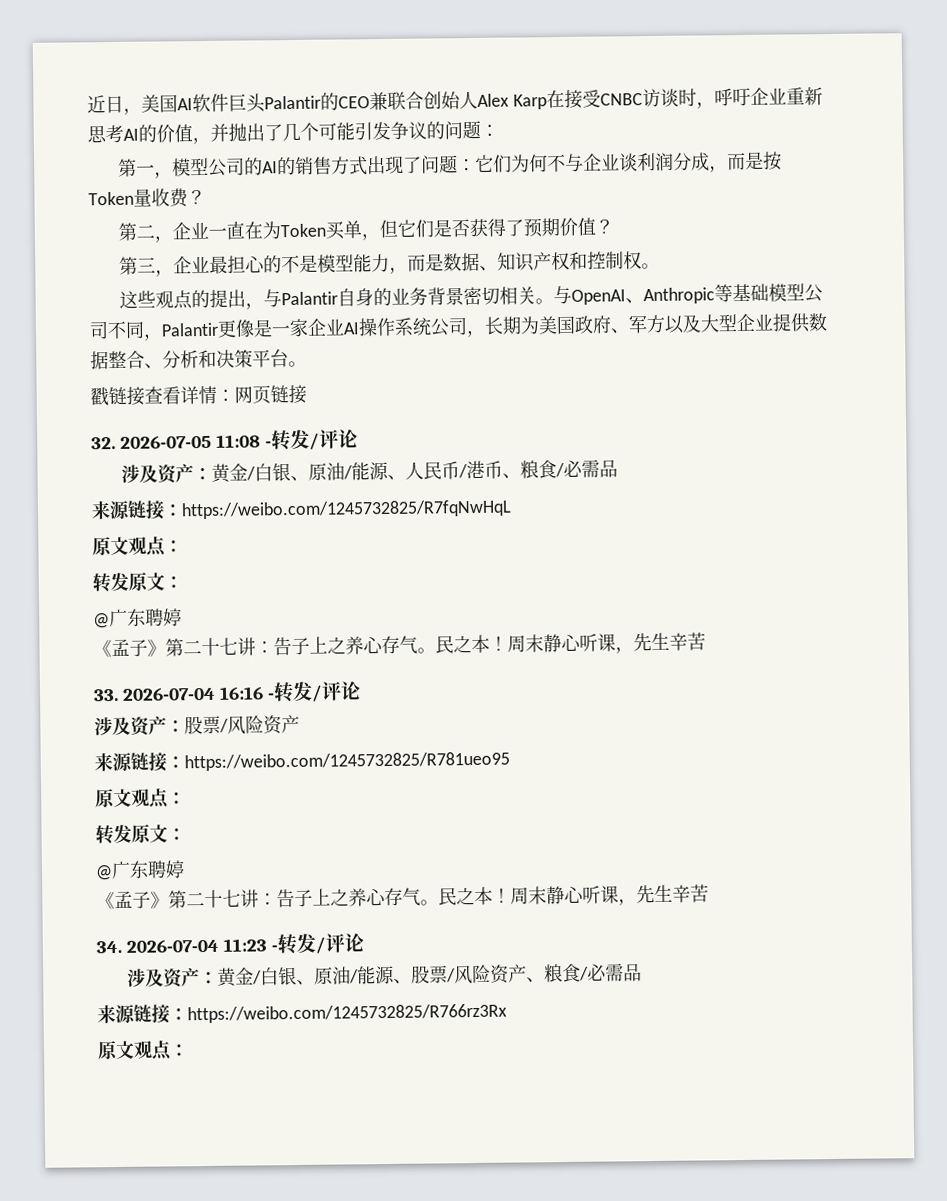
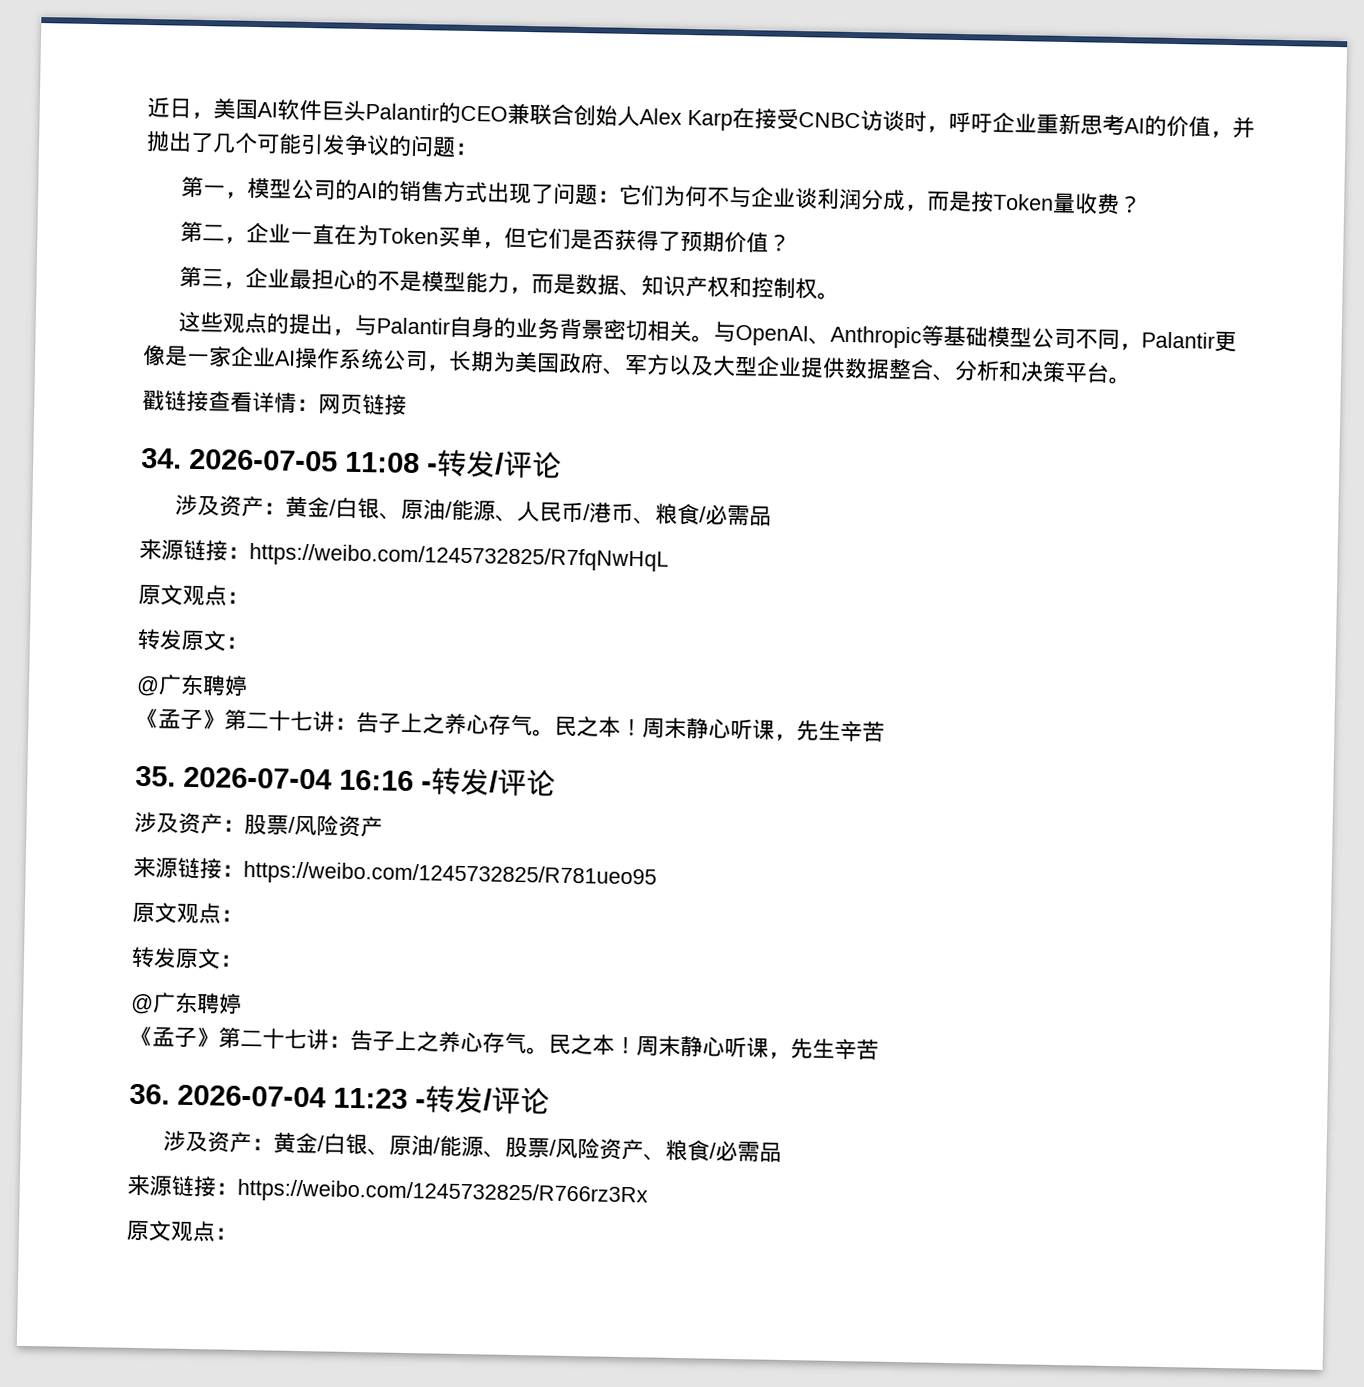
[91,436,116,450] 32. -> [141,447,182,469] 34.
[93,688,119,702] 33. -> [135,765,176,787] 35.
[96,940,122,954] 34. -> [129,1083,170,1105] 36.

